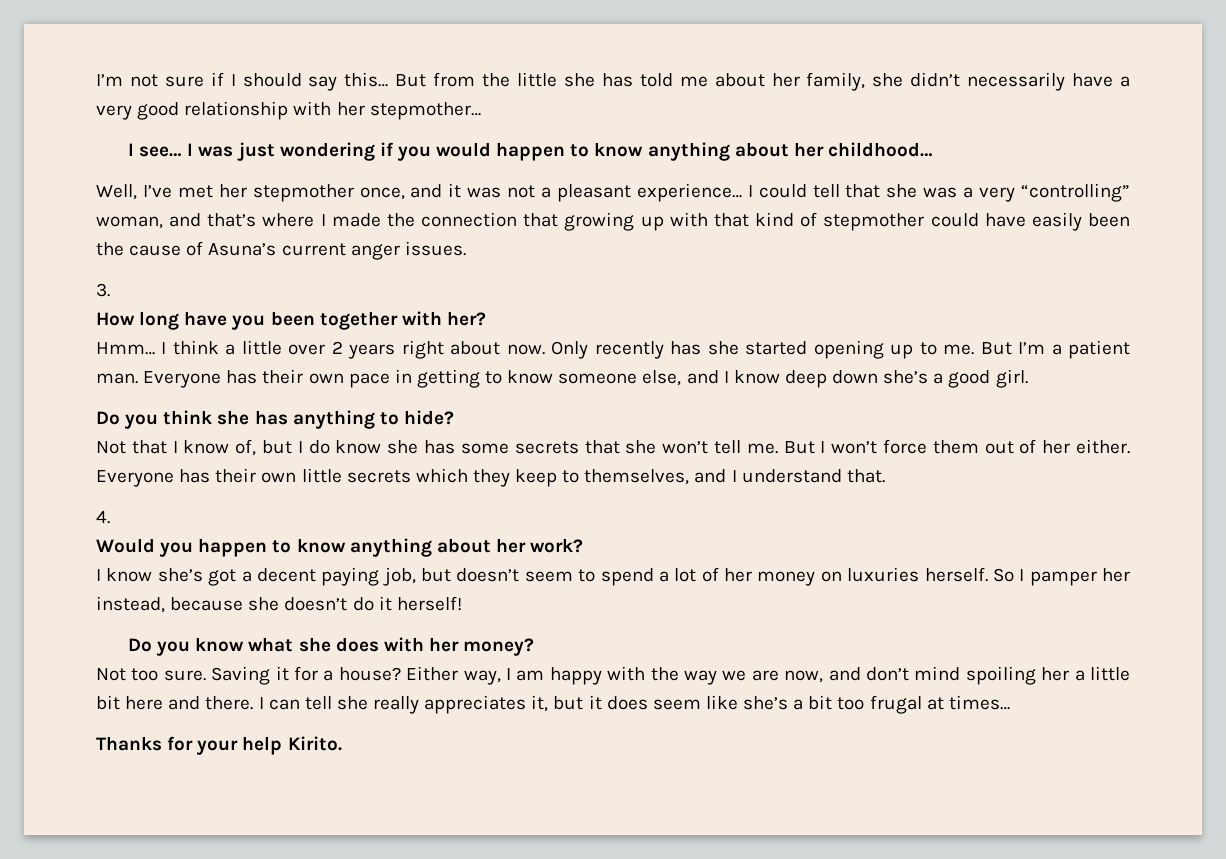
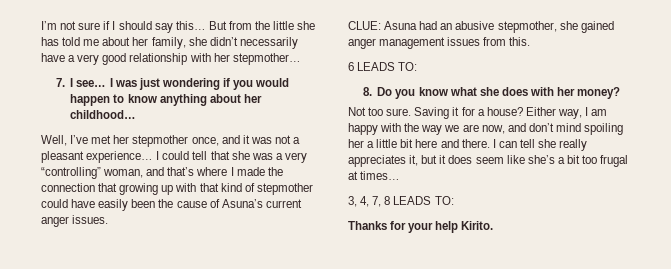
(481, 111) none -> [55,78,65,87] 7.
[96,283,110,297] [96,311,486,330] [96,340,1131,359] [96,369,1028,388] [96,410,454,429] [96,439,1130,456] [96,468,885,487] [96,510,110,524] [96,538,584,557] [96,567,1130,586] [96,596,462,613] 3. // How long have you been together with her? // Hmm… I think a little over 2 years right about now. Only recently has she started opening up to me. But I’m a patient man. Everyone has their own pace in getting to know someone else, and I know deep down she’s a good girl. // Do you think she has anything to hide? // Not that I know of, but I do know she has some secrets that she won’t tell me. But I won’t force them out of her either. Everyone has their own little secrets which they keep to themselves, and I understand that. // 4. // Would you happen to know anything about her work? // I know she’s got a decent paying job, but doesn’t seem to spend a lot of her money on luxuries herself. So I pamper her instead, because she doesn’t do it herself! // -> [348,21,614,33] [348,37,531,49] [348,62,418,71] [362,87,372,96] CLUE: Asuna had an abusive stepmother, she gained anger management issues from this. // 6 LEADS TO: // 8.
(1010, 702) none -> [348,196,454,207] // 3, 4, 7, 8 LEADS TO:

